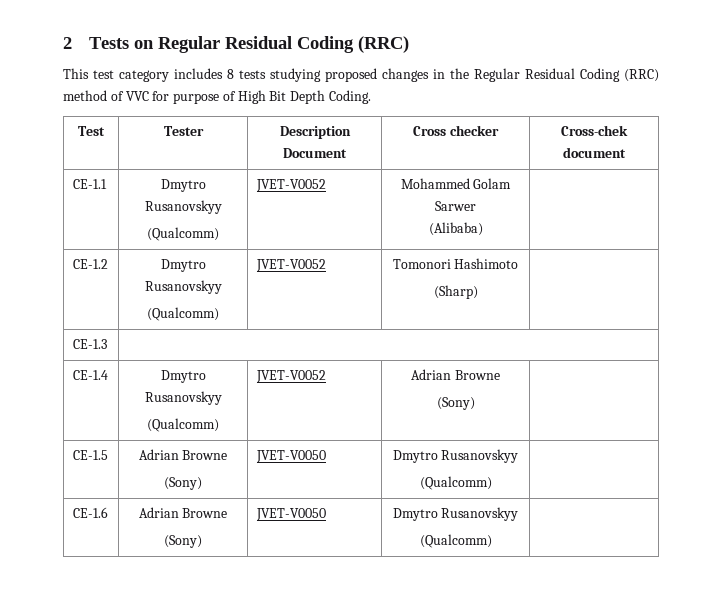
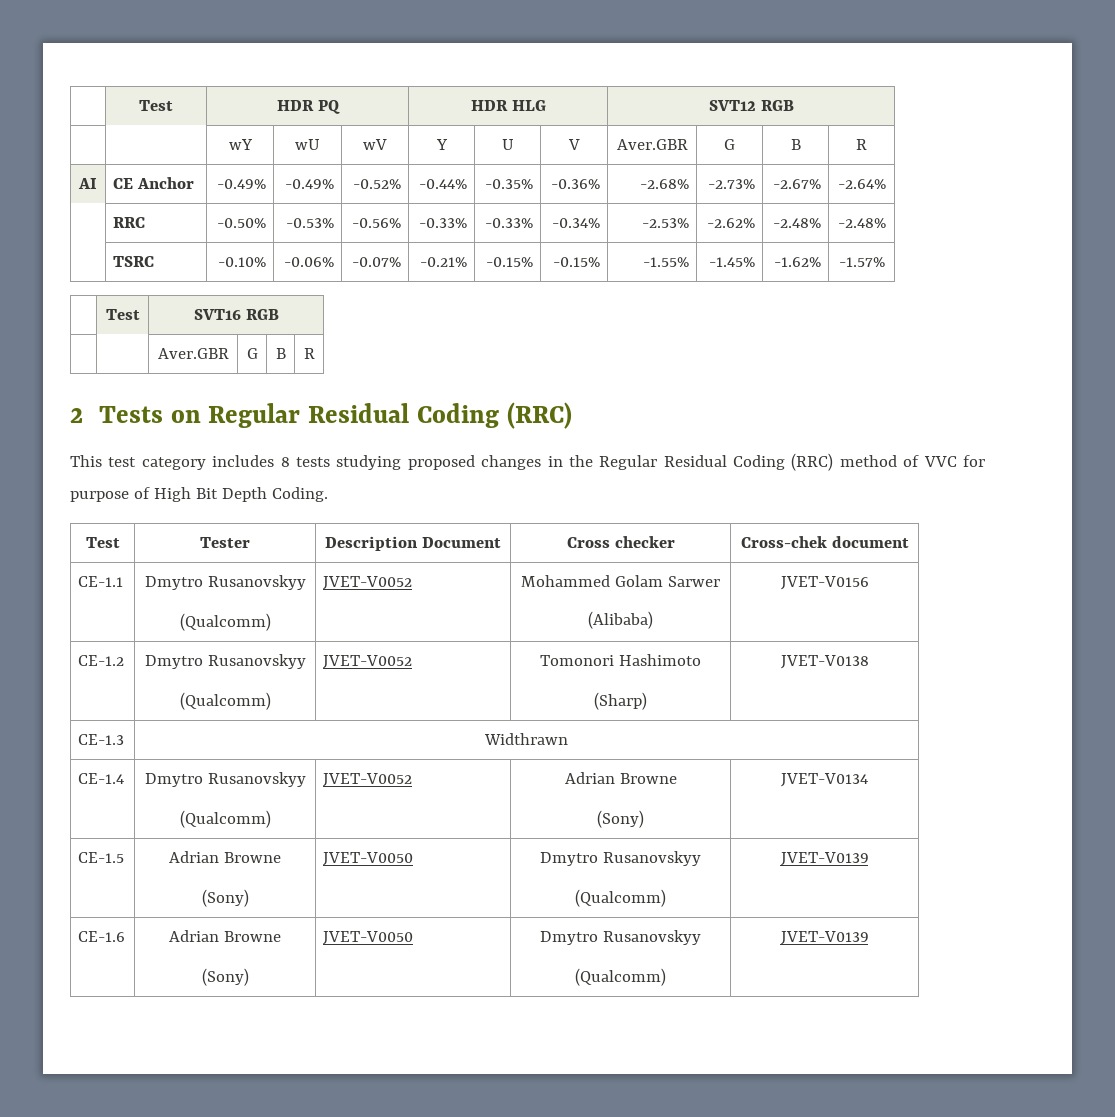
(63, 43) none -> [139,100,173,111] [276,100,340,114] [470,100,546,111] [708,100,794,111] [228,139,253,150] [295,139,320,150] [363,139,387,150] [435,139,448,150] [501,139,514,150] [567,139,580,150] [616,139,688,150] [724,139,736,150] [790,139,801,150] [856,139,868,150] [78,178,97,189] [113,177,195,189] [216,179,266,189] [284,179,334,189] [352,179,401,189] [418,179,467,189] [484,179,533,189] [550,179,600,189] [639,179,689,189] [707,179,755,189] [772,179,821,189] [837,179,886,189] [113,217,146,228] [216,218,266,228] [285,218,334,228] [351,218,401,228] [418,218,467,228] [484,218,533,228] [551,218,600,228] [641,218,689,228] [706,218,755,228] [772,218,821,228] [837,218,886,228] [113,256,155,267] [217,257,266,267] [283,257,334,267] [351,257,401,267] [419,257,467,267] [485,257,533,267] [552,257,600,267] [642,257,689,267] [708,257,755,267] [773,257,821,267] [838,257,885,267] [105,309,140,320] [193,309,279,320] [157,348,229,359] [246,348,258,359] [275,348,286,359] [303,348,315,359] | Test | HDR PQ | HDR HLG | SVT12 RGB // | | wY | wU | wV | Y | U | V | Aver.GBR | G | B | R // AI | CE Anchor | -0.49% | -0.49% | -0.52% | -0.44% | -0.35% | -0.36% | -2.68% | -2.73% | -2.67% | -2.64% // | RRC | -0.50% | -0.53% | -0.56% | -0.33% | -0.33% | -0.34% | -2.53% | -2.62% | -2.48% | -2.48% // | TSRC | -0.10% | -0.06% | -0.07% | -0.21% | -0.15% | -0.15% | -1.55% | -1.45% | -1.62% | -1.57% // | Test | SVT16 RGB // | | Aver.GBR | G | B | R //
(483, 229) none -> [780,576,869,590] JVET-V0156
(478, 292) none -> [780,655,869,669] JVET-V0138
(107, 344) none -> [484,733,568,745] Widthrawn
(475, 403) none -> [781,773,869,787] JVET-V0134
(492, 483) none -> [780,852,869,866] JVET-V0139
(492, 541) none -> [780,931,869,945] JVET-V0139

